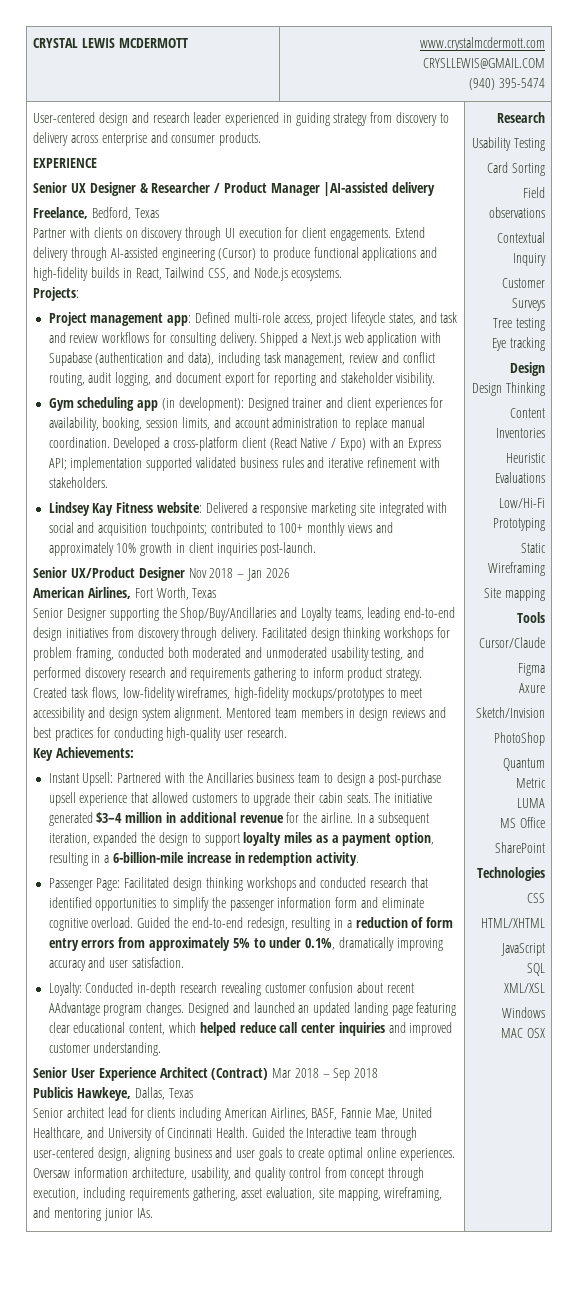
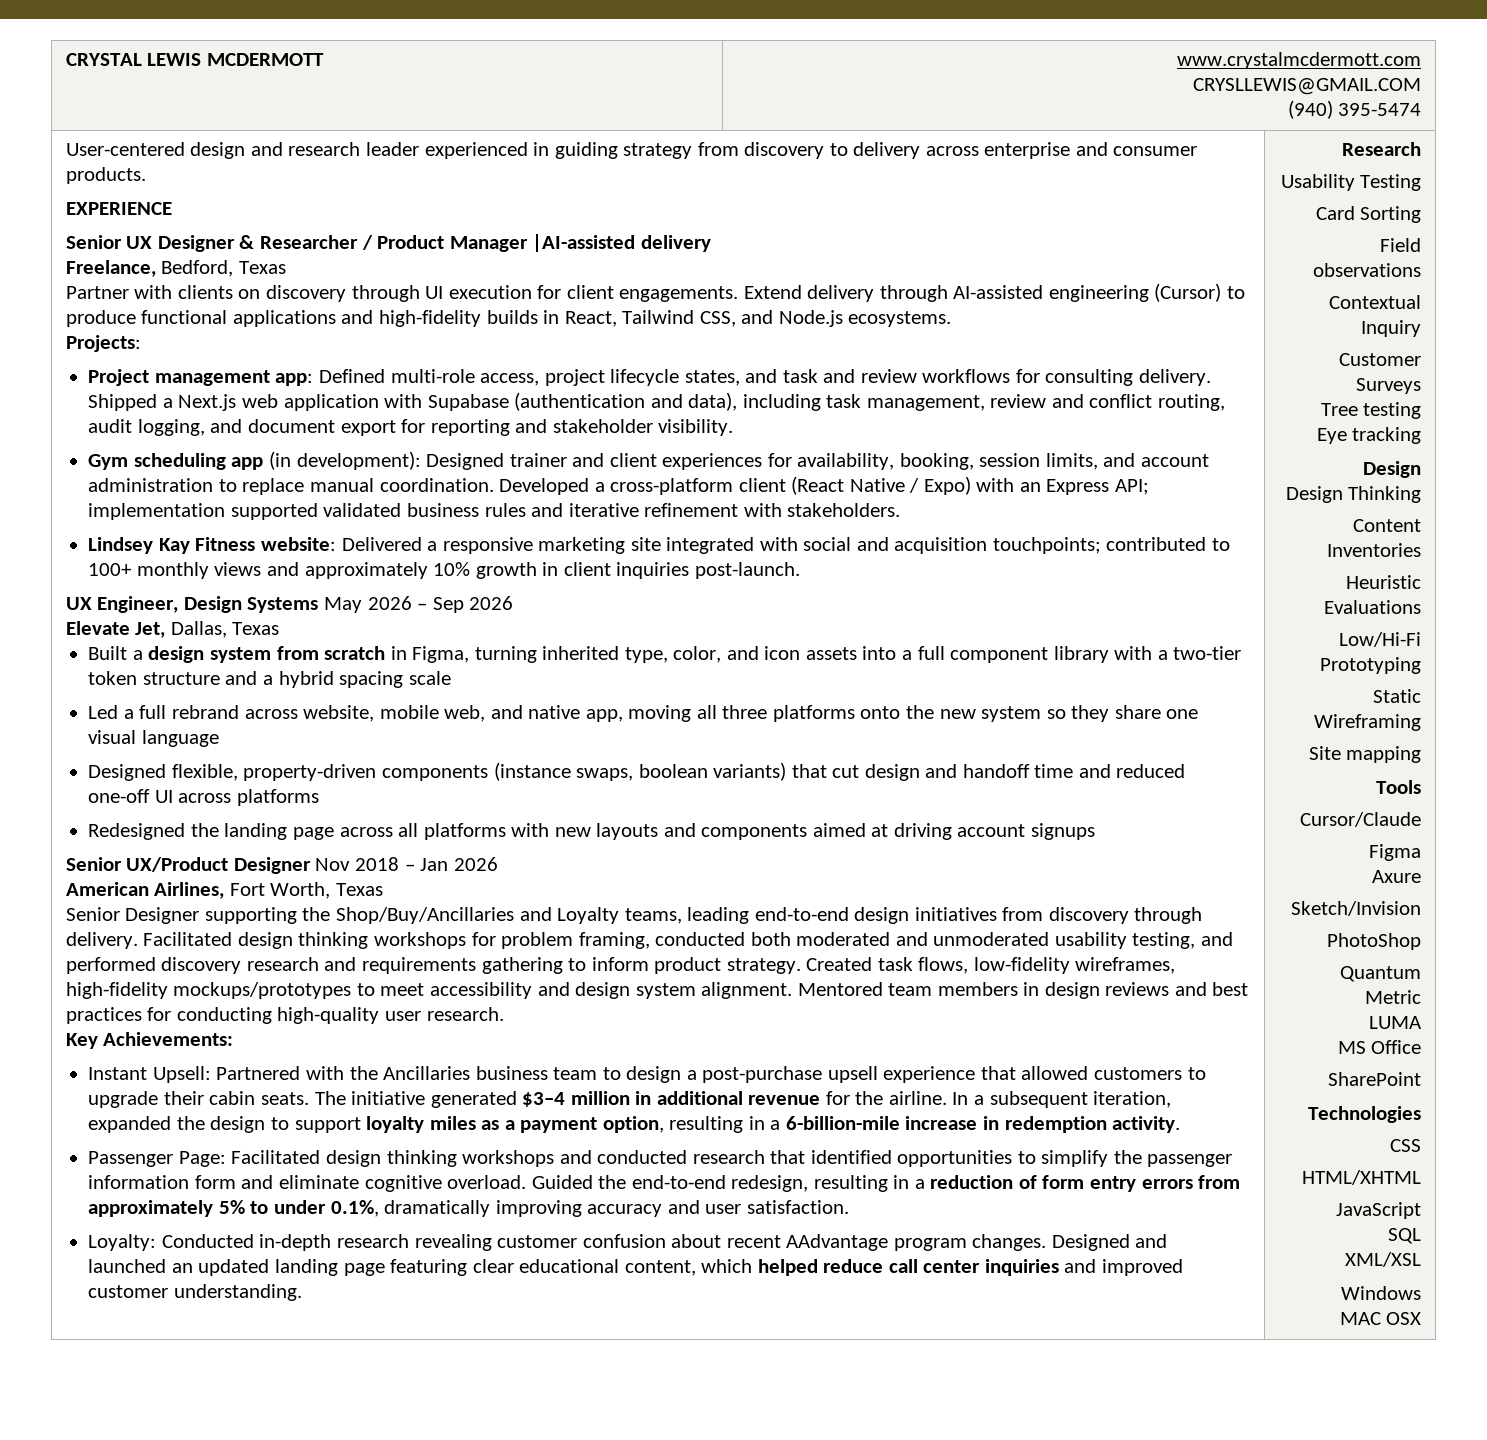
(317, 549) none -> [65,596,514,613] [65,621,280,638] [88,646,1242,663] [88,671,451,688] [88,705,1199,722] [88,730,219,747] [88,762,1186,781] [88,789,320,806] [88,823,1095,840] // UX Engineer, Design Systems May 2026 – Sep 2026 // Elevate Jet, Dallas, Texas // Built a design system from scratch in Figma, turning inherited type, color, and icon assets into a full component library with a two-tier token structure and a hybrid spacing scale // Led a full rebrand across website, mobile web, and native app, moving all three platforms onto the new system so they share one visual language // Designed flexible, property-driven components (instance swaps, boolean variants) that cut design and handoff time and reduced one-off UI across platforms // Redesigned the landing page across all platforms with new layouts and components aimed at driving account signups
[33,1067,379,1081] [33,1087,193,1101] [33,1107,432,1121] [33,1127,418,1141] [33,1147,455,1161] [33,1167,425,1181] [33,1187,443,1201] [33,1207,153,1221] // Senior User Experience Architect (Contract) Mar 2018 – Sep 2018 // Publicis Hawkeye, Dallas, Texas // Senior architect lead for clients including American Airlines, BASF, Fannie Mae, United Healthcare, and University of Cincinnati Health. Guided the Interactive team through user-centered design, aligning business and user goals to create optimal online experiences. Oversaw information architecture, usability, and quality control from concept through execution, including requirements gathering, asset evaluation, site mapping, wireframing, and mentoring junior IAs. -> (302, 1292) none

